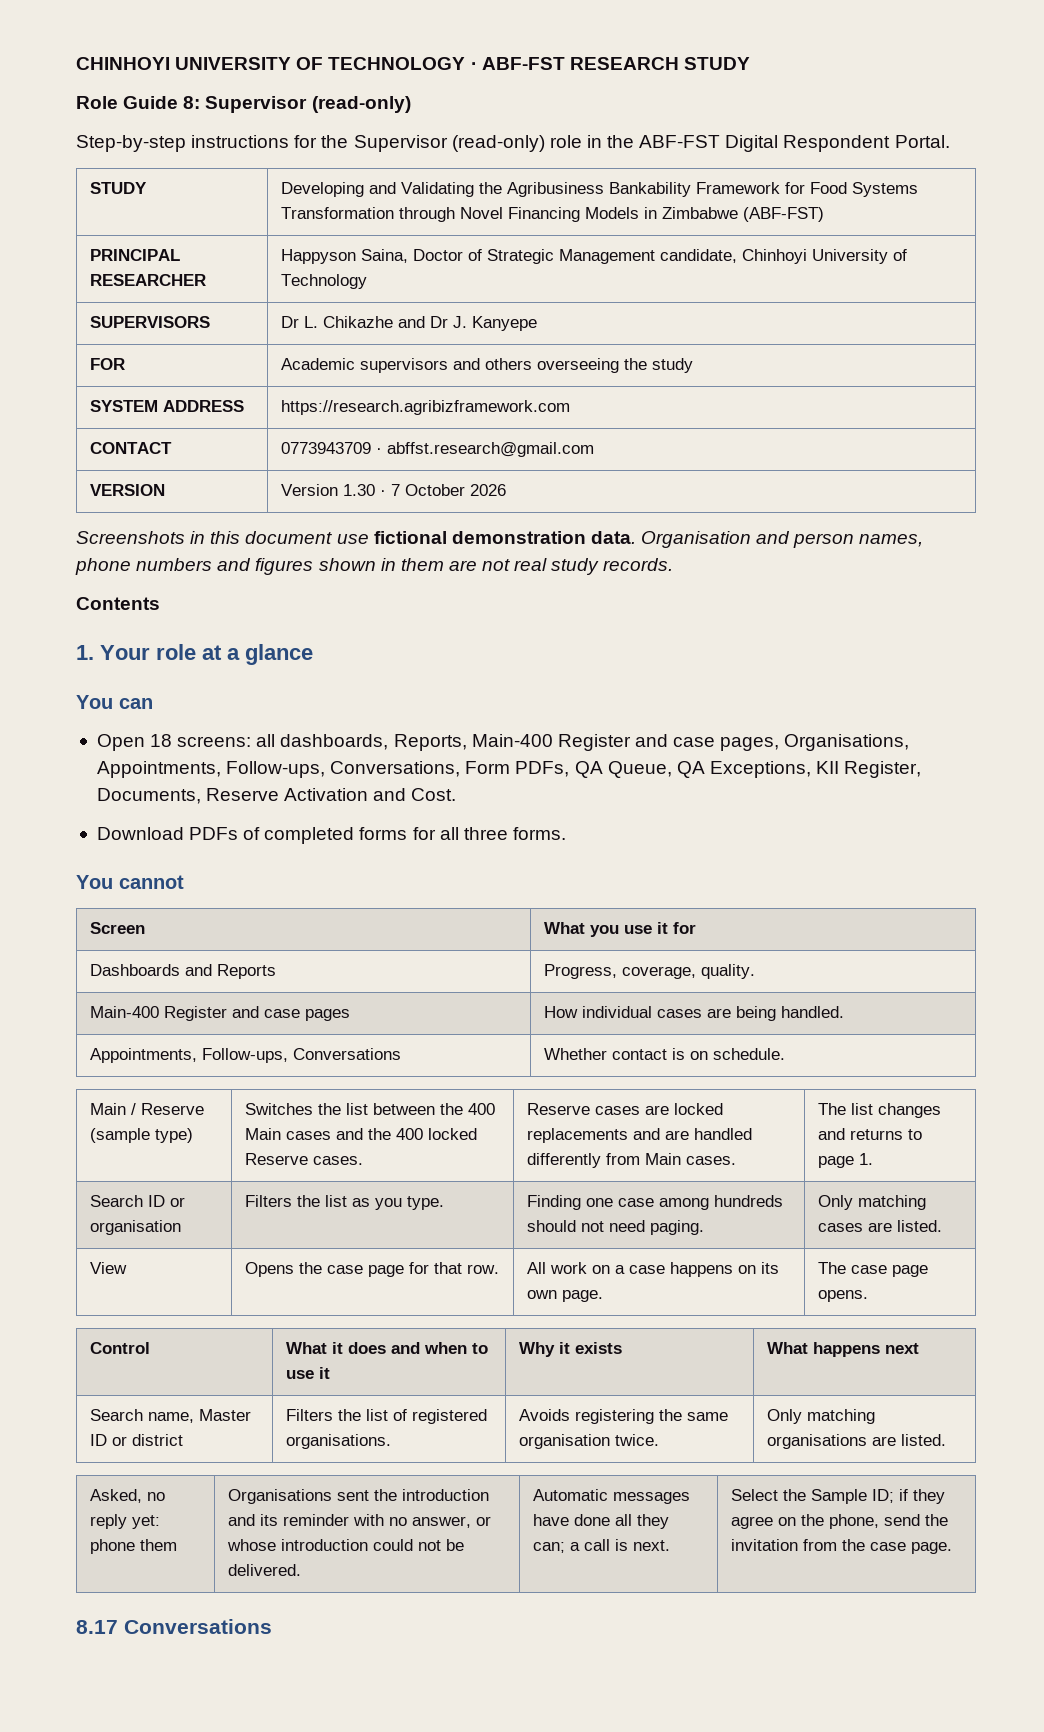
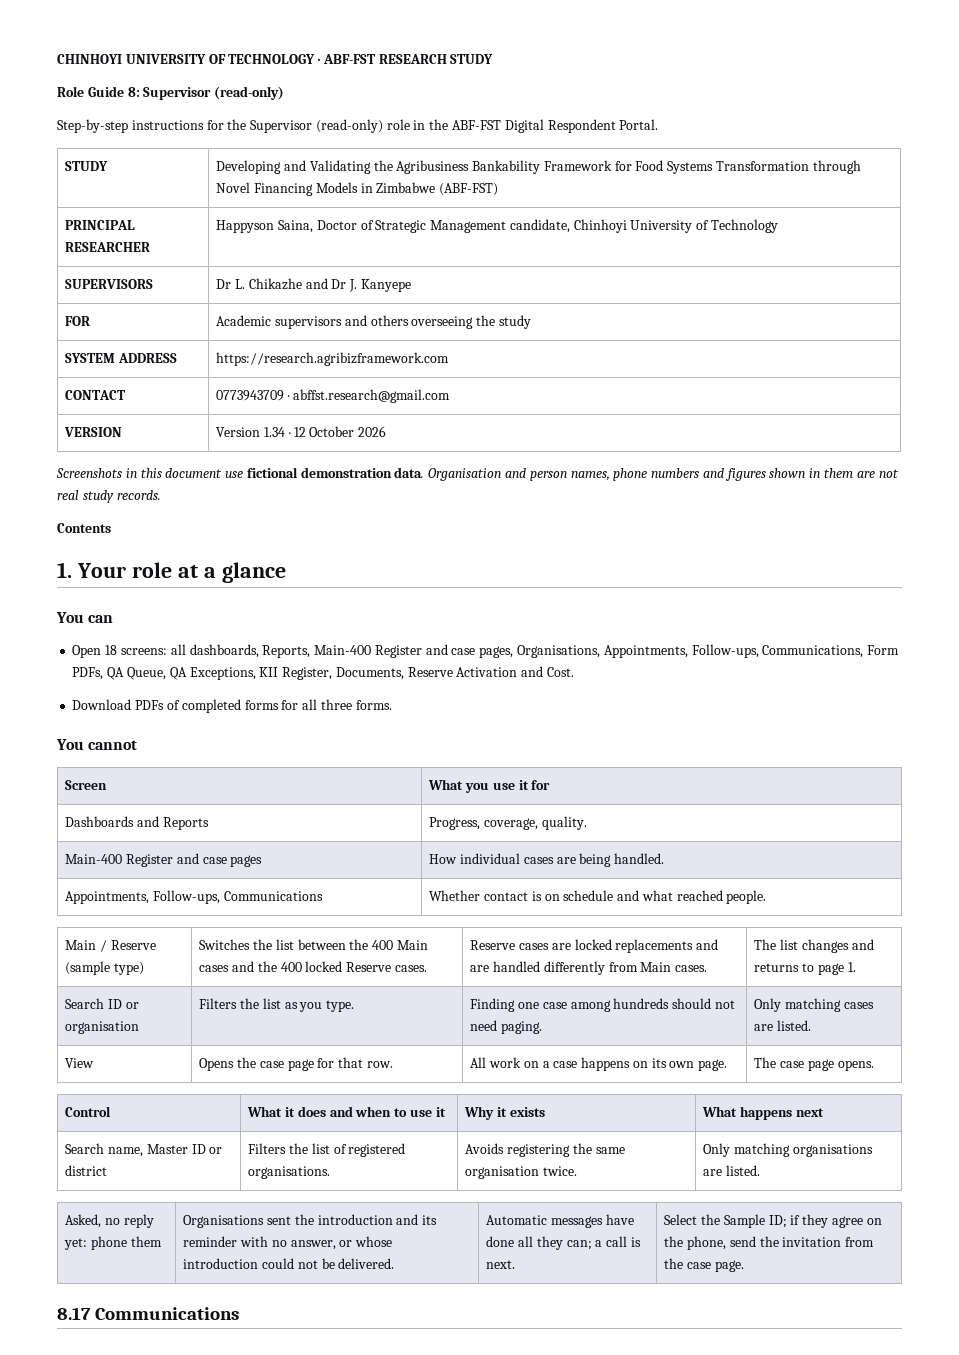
[343,484,401,496] 1.30 · 7 -> [263,427,306,437] 1.34 · 12
[330,761,461,777] Conversations, -> [762,645,864,658] Communications,
[293,1048,402,1060] Conversations -> [223,891,323,901] Communications
[713,1048,786,1060] schedule. -> [563,890,767,904] schedule and what reached people.
[124,1619,272,1634] Conversations -> [95,1307,240,1320] Communications

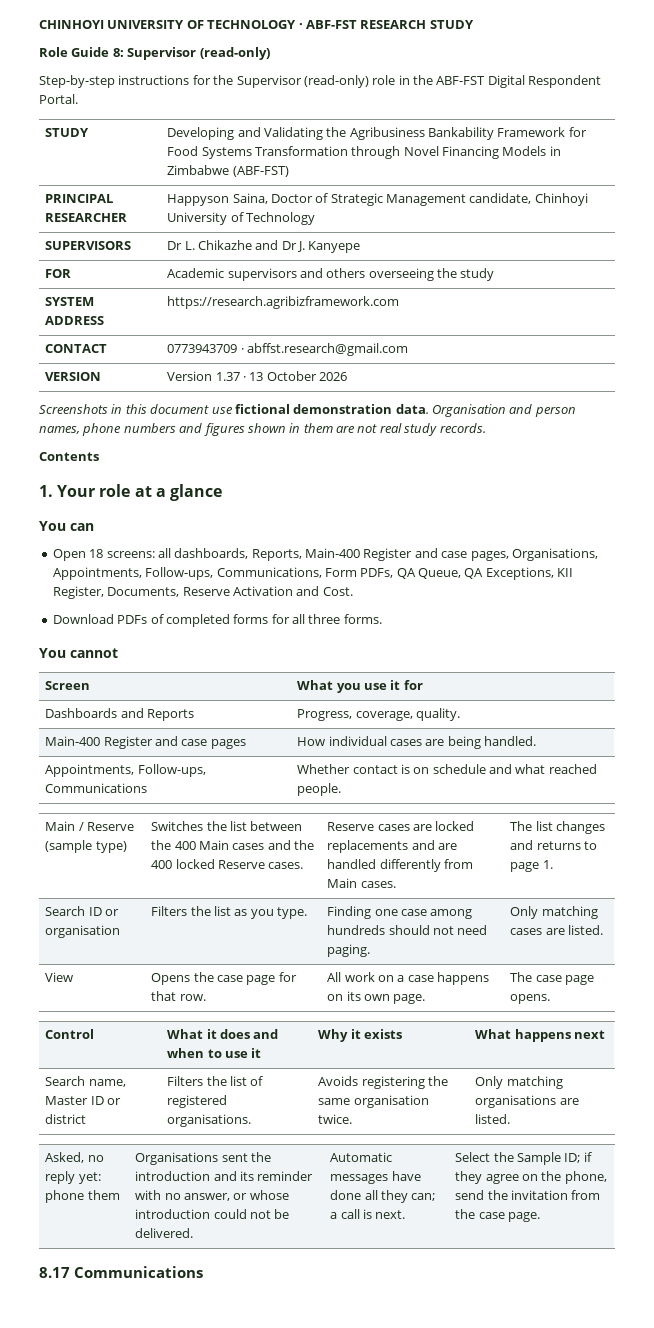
[263,427,306,437] 1.34 · 12 -> [215,372,264,381] 1.37 · 13

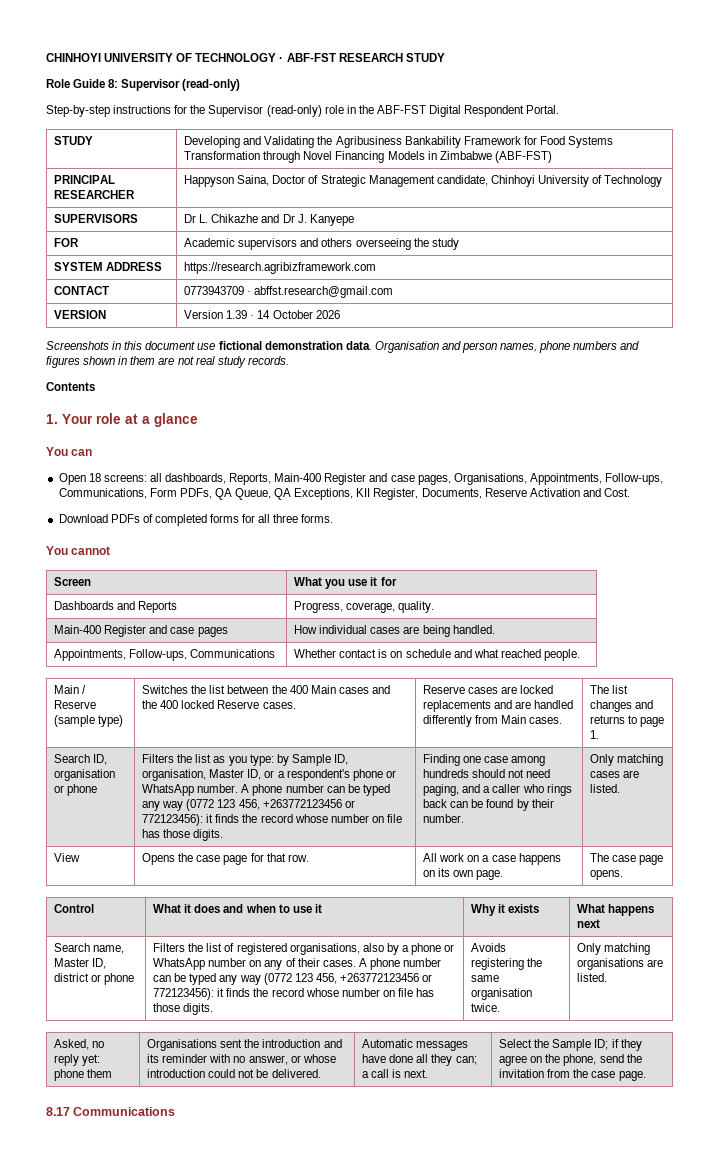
[215,372,264,381] 1.37 · 13 -> [226,310,271,319] 1.39 · 14
[88,907,119,916] [45,925,121,938] ID or organisation -> [93,754,108,765] [54,769,116,781] [54,784,98,796] ID, organisation or phone
[277,907,308,919] type. -> [249,754,348,766] [142,769,396,781] [142,784,390,796] [142,799,355,811] [142,814,402,826] [142,829,224,841] type: by Sample ID, organisation, Master ID, or a respondent's phone or WhatsApp number. A phone number can be typed any way (0772 123 456, +263772123456 or 772123456): it finds the record whose number on file has those digits.
[327,944,371,957] paging. -> [423,784,572,796] [423,799,554,811] [423,814,465,823] paging, and a caller who rings back can be found by their number.
[90,1096,121,1105] [45,1114,87,1124] ID or district -> [92,958,107,969] [54,973,135,985] ID, district or phone
[167,1114,252,1127] organisations. -> [289,943,455,955] [153,958,442,970] [153,973,433,985] [153,988,435,1000] [153,1003,214,1015] organisations, also by a phone or WhatsApp number on any of their cases. A phone number can be typed any way (0772 123 456, +263772123456 or 772123456): it finds the record whose number on file has those digits.

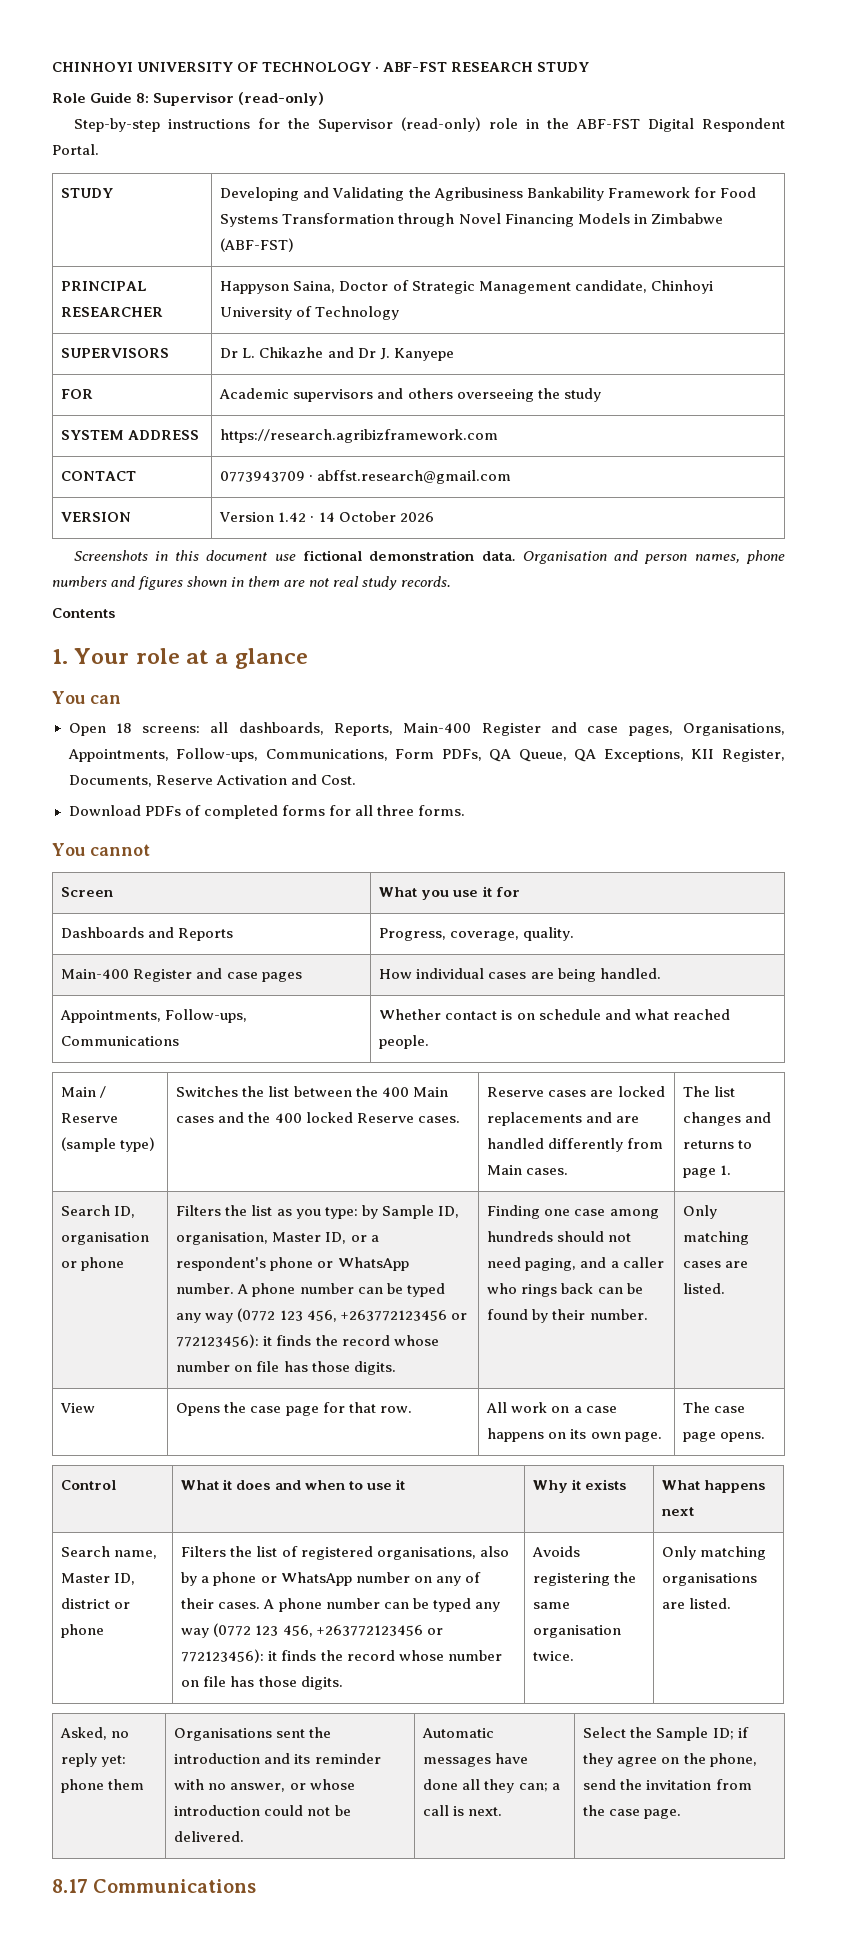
[226,310,248,319] 1.39 -> [278,512,307,522] 1.42

